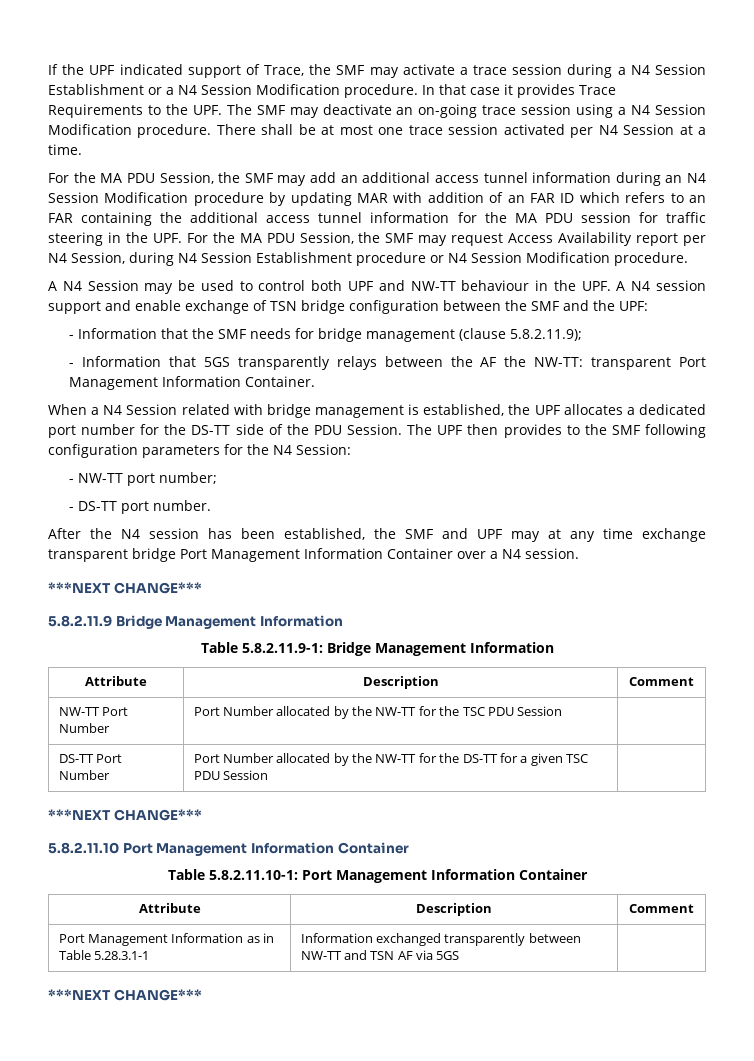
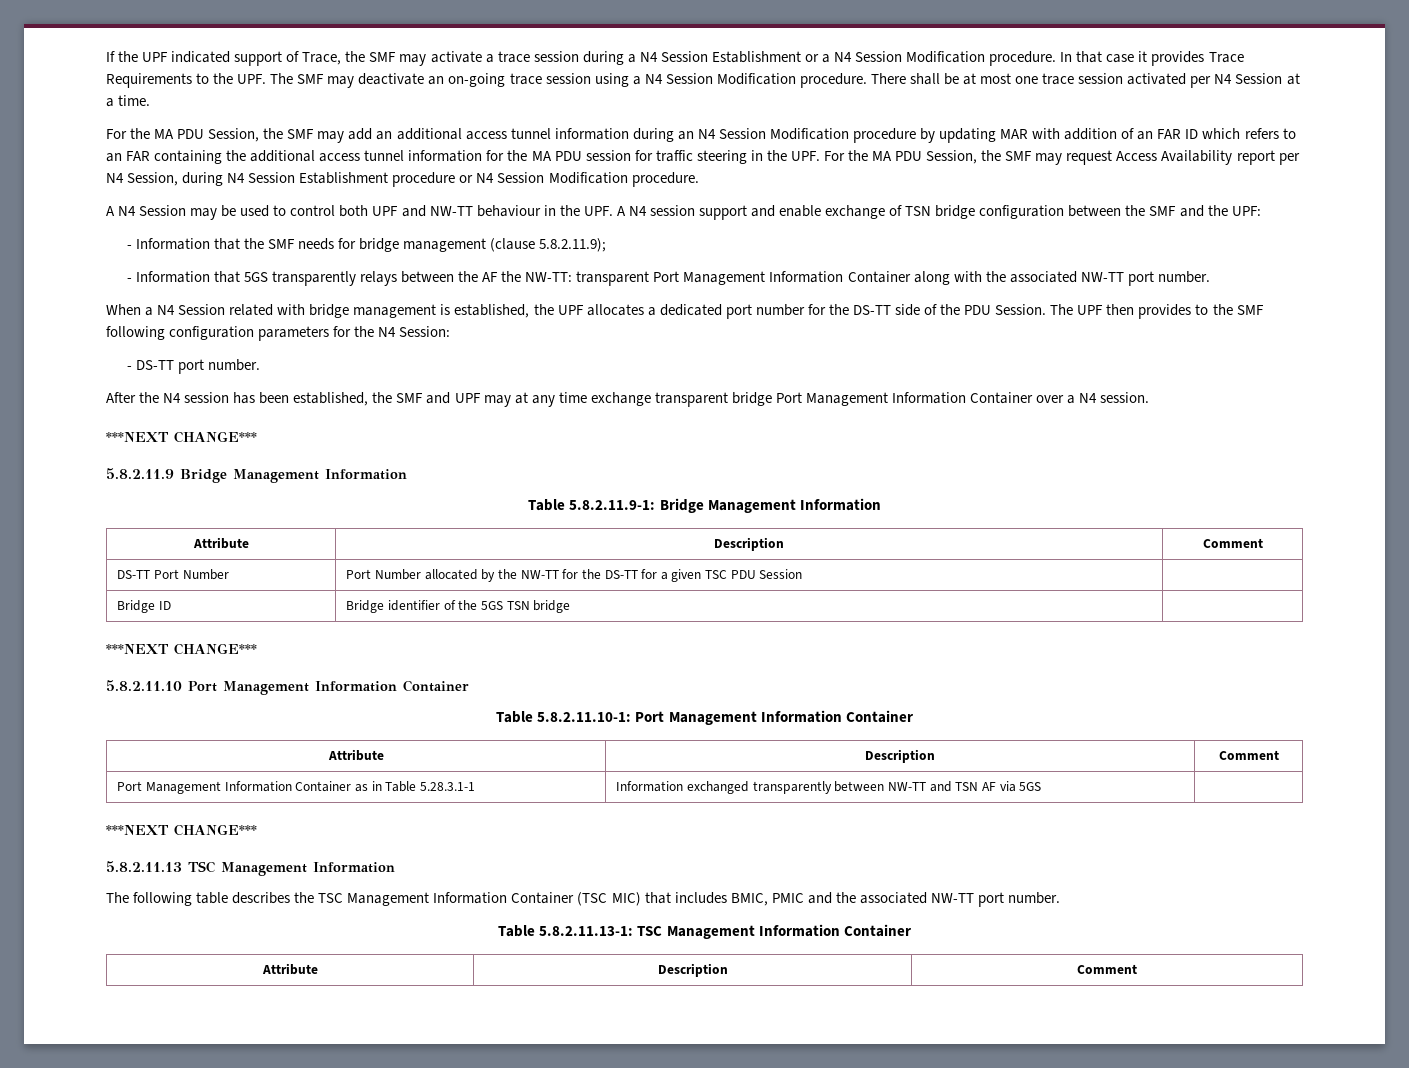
[245,376,316,387] Container. -> [847,271,1210,286] Container along with the associated NW-TT port number.
[69,472,218,486] // - NW-TT port number; -> (451, 331) none
[58,707,128,716] [58,723,110,733] [193,706,563,719] // NW-TT Port Number | Port Number allocated by the NW-TT for the TSC PDU Session | -> (1263, 543) none
(268, 775) none -> [117,600,172,613] [346,600,571,613] // Bridge ID | Bridge identifier of the 5GS TSN bridge |
(244, 938) none -> [295,781,352,792] Container
(202, 995) none -> [106,861,395,876] [106,892,1060,907] [498,924,911,939] [261,963,318,975] [657,963,728,977] [1077,964,1137,974] // 5.8.2.11.13 TSC Management Information // The following table describes the TSC Management Information Container (TSC MIC) that includes BMIC, PMIC and the associated NW-TT port number. // Table 5.8.2.11.13-1: TSC Management Information Container // Attribute | Description | Comment

